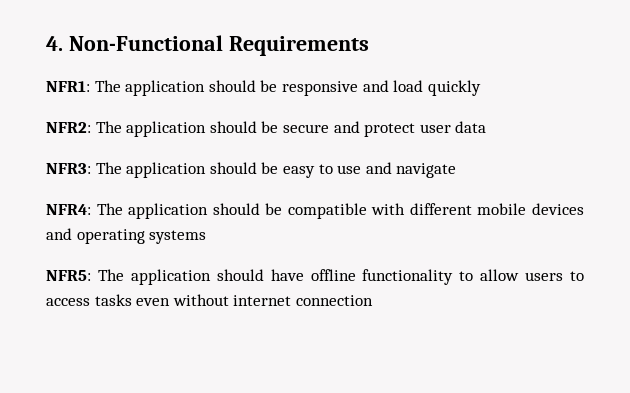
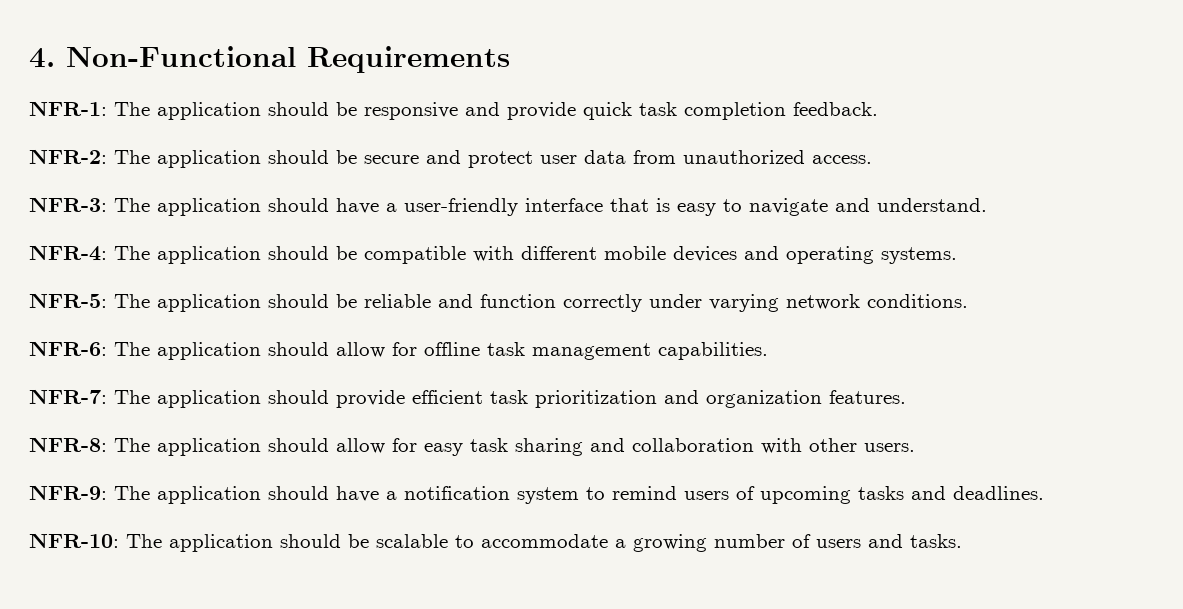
[46,81,90,92] NFR1: -> [29,101,107,116] NFR-1:
[393,80,481,96] [46,122,91,133] load quickly // NFR2: -> [507,102,878,120] [29,149,107,164] provide quick task completion feedback. // NFR-2:
[46,162,457,178] [46,204,91,215] // NFR3: The application should be easy to use and navigate // NFR4: -> [633,150,872,164] [29,197,987,216] [29,245,107,261] from unauthorized access. // NFR-3: The application should have a user-friendly interface that is easy to navigate and understand. // NFR-4:
[149,230,207,244] [46,269,584,285] [46,294,373,306] systems // NFR5: The application should have offline functionality to allow users to access tasks even without internet connection -> [881,247,957,264] [29,293,968,312] [29,341,768,360] [29,389,906,408] [29,437,915,456] [29,485,1044,504] [29,533,962,552] systems. // NFR-5: The application should be reliable and function correctly under varying network conditions. // NFR-6: The application should allow for offline task management capabilities. // NFR-7: The application should provide efficient task prioritization and organization features. // NFR-8: The application should allow for easy task sharing and collaboration with other users. // NFR-9: The application should have a notification system to remind users of upcoming tasks and deadlines. // NFR-10: The application should be scalable to accommodate a growing number of users and tasks.

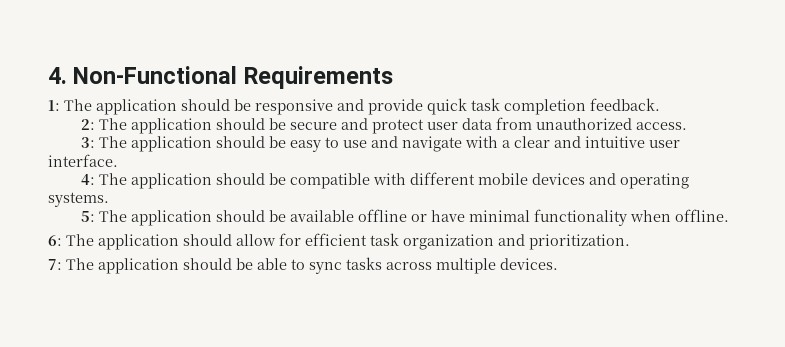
[29,101,107,116] NFR-1: -> [48,100,60,111] 1:
[29,149,107,164] NFR-2: -> [80,119,95,130] 2:
[29,197,987,216] [29,245,107,261] NFR-3: The application should have a user-friendly interface that is easy to navigate and understand. // NFR-4: -> [80,136,680,152] [48,154,118,167] [80,174,95,185] 3: The application should be easy to use and navigate with a clear and intuitive user interface. // 4:
[29,293,968,312] [29,341,768,360] [29,389,906,408] [29,437,915,456] [29,485,1044,504] [29,533,962,552] NFR-5: The application should be reliable and function correctly under varying network conditions. // NFR-6: The application should allow for offline task management capabilities. // NFR-7: The application should provide efficient task prioritization and organization features. // NFR-8: The application should allow for easy task sharing and collaboration with other users. // NFR-9: The application should have a notification system to remind users of upcoming tasks and deadlines. // NFR-10: The application should be scalable to accommodate a growing number of users and tasks. -> [80,209,729,226] [48,233,630,250] [48,257,558,274] 5: The application should be available offline or have minimal functionality when offline. // 6: The application should allow for efficient task organization and prioritization. // 7: The application should be able to sync tasks across multiple devices.

